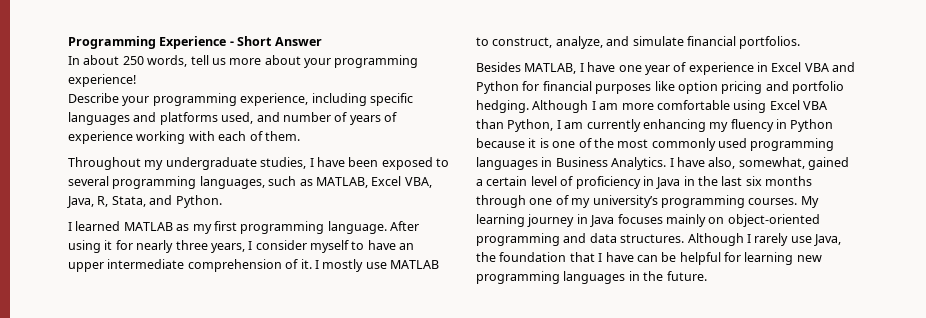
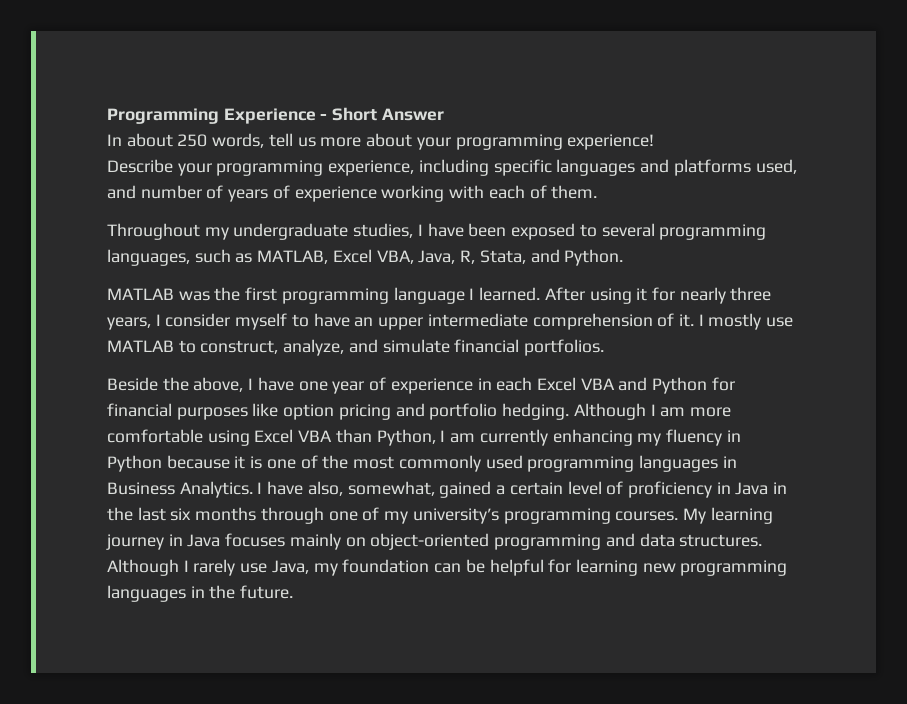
[68,221,387,234] I learned MATLAB as my first programming language. -> [107,287,541,304] MATLAB was the first programming language I learned.
[476,62,577,74] Besides MATLAB, -> [107,377,244,392] Beside the above,
(768, 67) none -> [496,377,533,391] each
[476,252,634,262] the foundation that I have -> [313,559,430,576] my foundation

